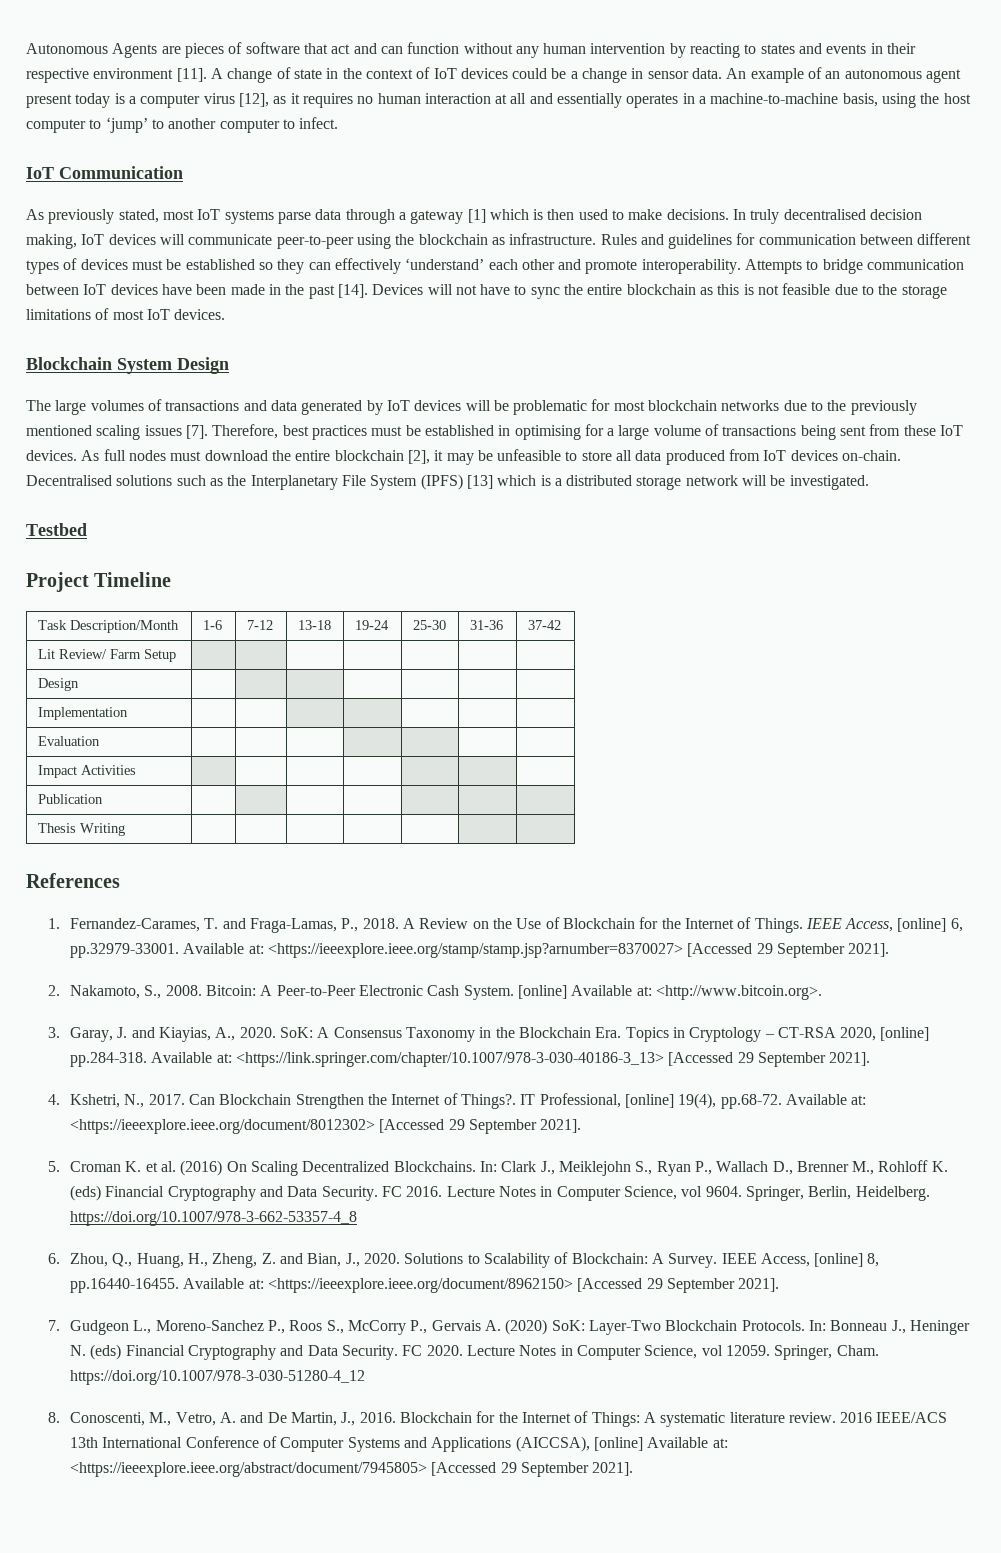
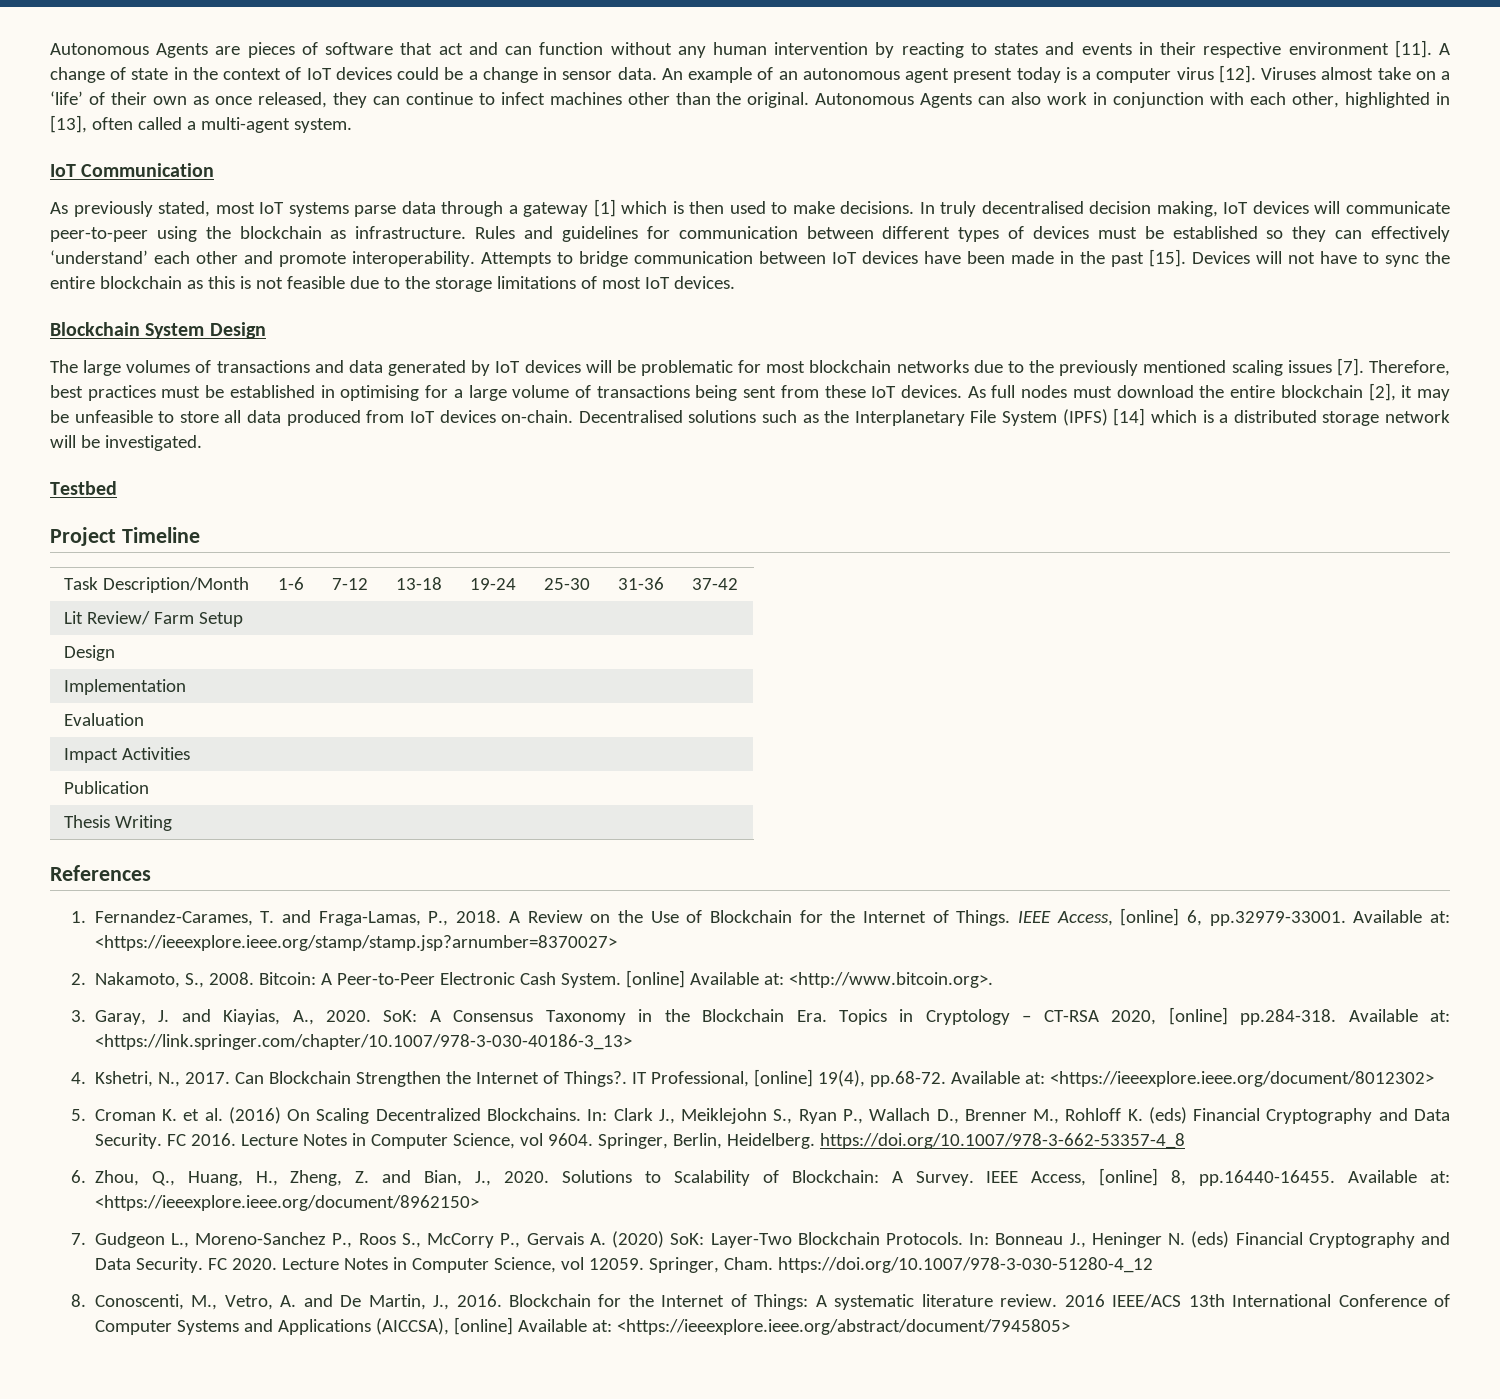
[238,93,971,108] [26,117,339,133] [12], as it requires no human interaction at all and essentially operates in a machine-to-machine basis, using the host computer to ‘jump’ to another computer to infect. -> [1218,65,1451,83] [50,91,1450,108] [50,115,352,133] [12]. Viruses almost take on a ‘life’ of their own as once released, they can continue to infect machines other than the original. Autonomous Agents can also work in conjunction with each other, highlighted in [13], often called a multi-agent system.
[337,284,368,298] [14]. -> [1149,249,1186,267] [15].
[466,475,493,489] [13] -> [1113,408,1146,426] [14]
[687,943,890,958] [Accessed 29 September 2021]. -> (617, 943) none
[668,1052,871,1067] [Accessed 29 September 2021]. -> (632, 1042) none
[379,1119,582,1134] [Accessed 29 September 2021]. -> (1434, 1079) none
[577,1278,780,1293] [Accessed 29 September 2021]. -> (479, 1203) none
[431,1462,634,1477] [Accessed 29 September 2021]. -> (1070, 1327) none

